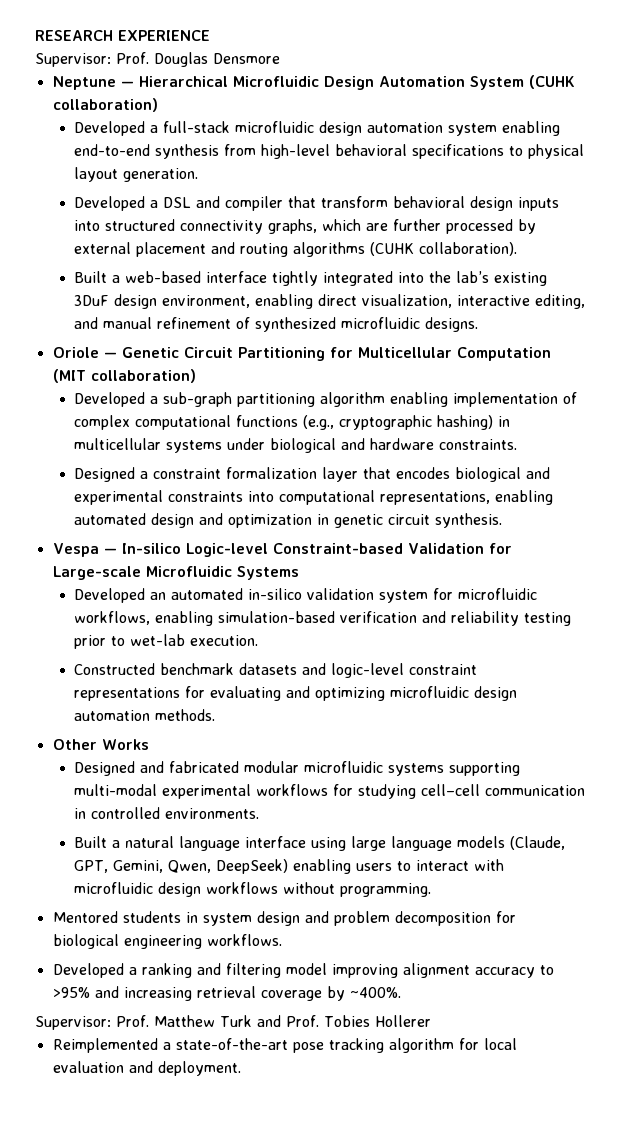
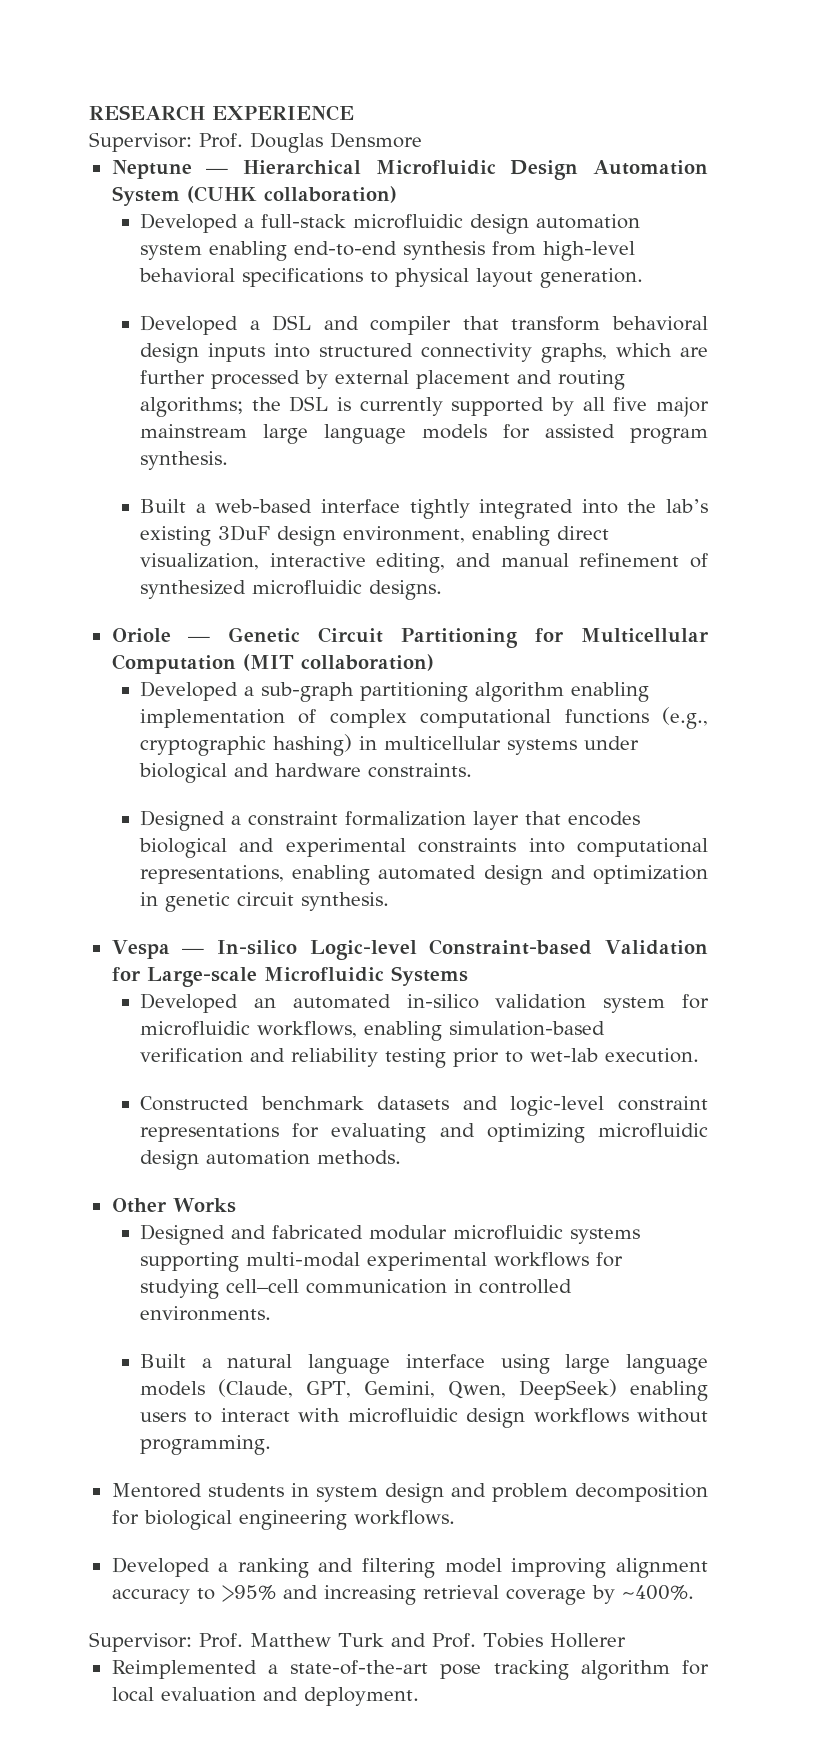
[292,242,517,257] algorithms (CUHK collaboration). -> [140,396,709,417] [140,424,708,444] [140,451,229,470] algorithms; the DSL is currently supported by all five major mainstream large language models for assisted program synthesis.

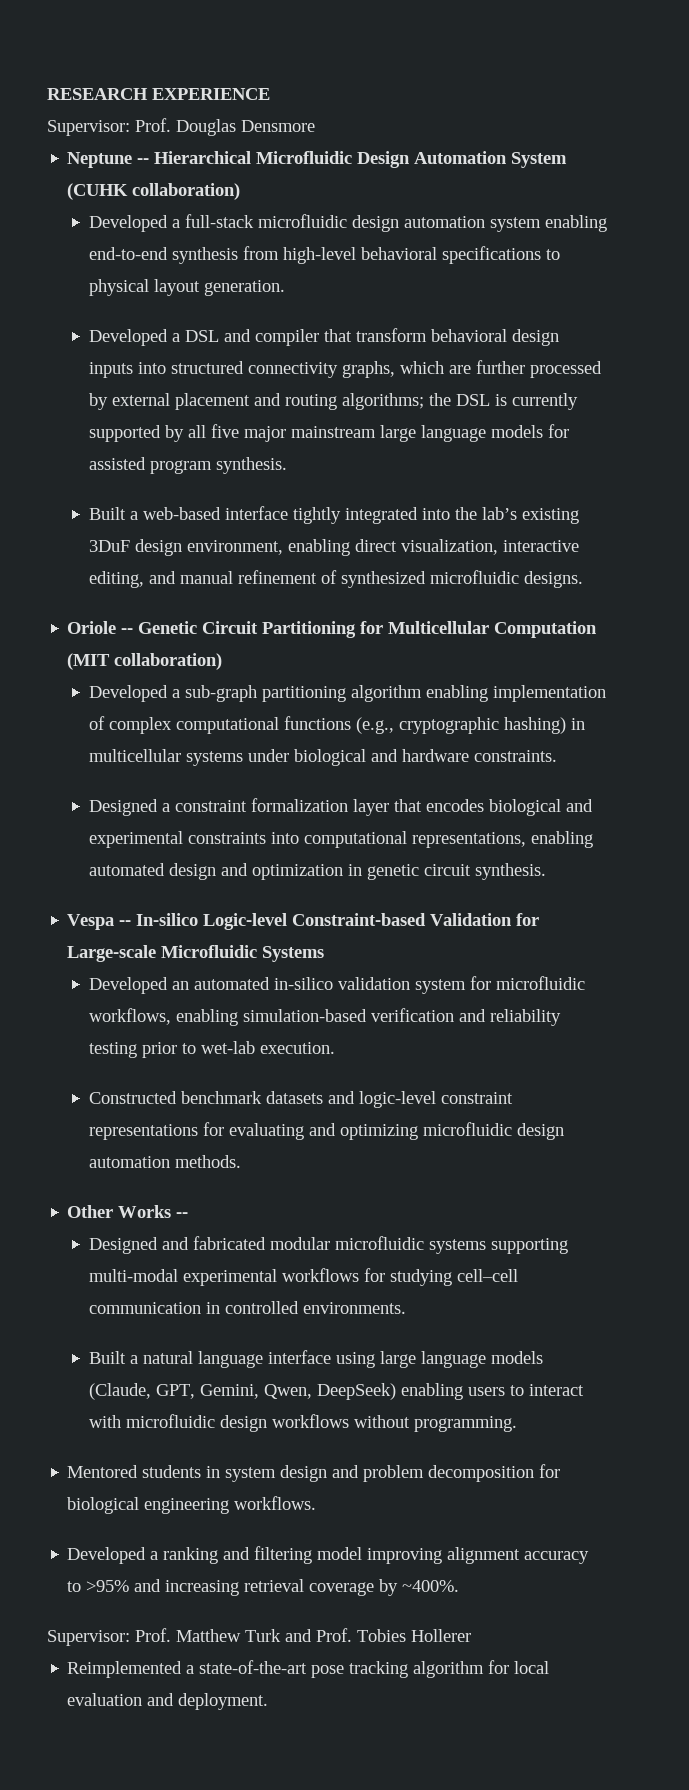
[206,168,229,174] — -> [137,158,150,164] --
[188,636,211,642] — -> [121,628,134,634] --
[182,948,205,954] — -> [119,920,132,926] --
(236, 1205) none -> [176,1212,189,1218] --

